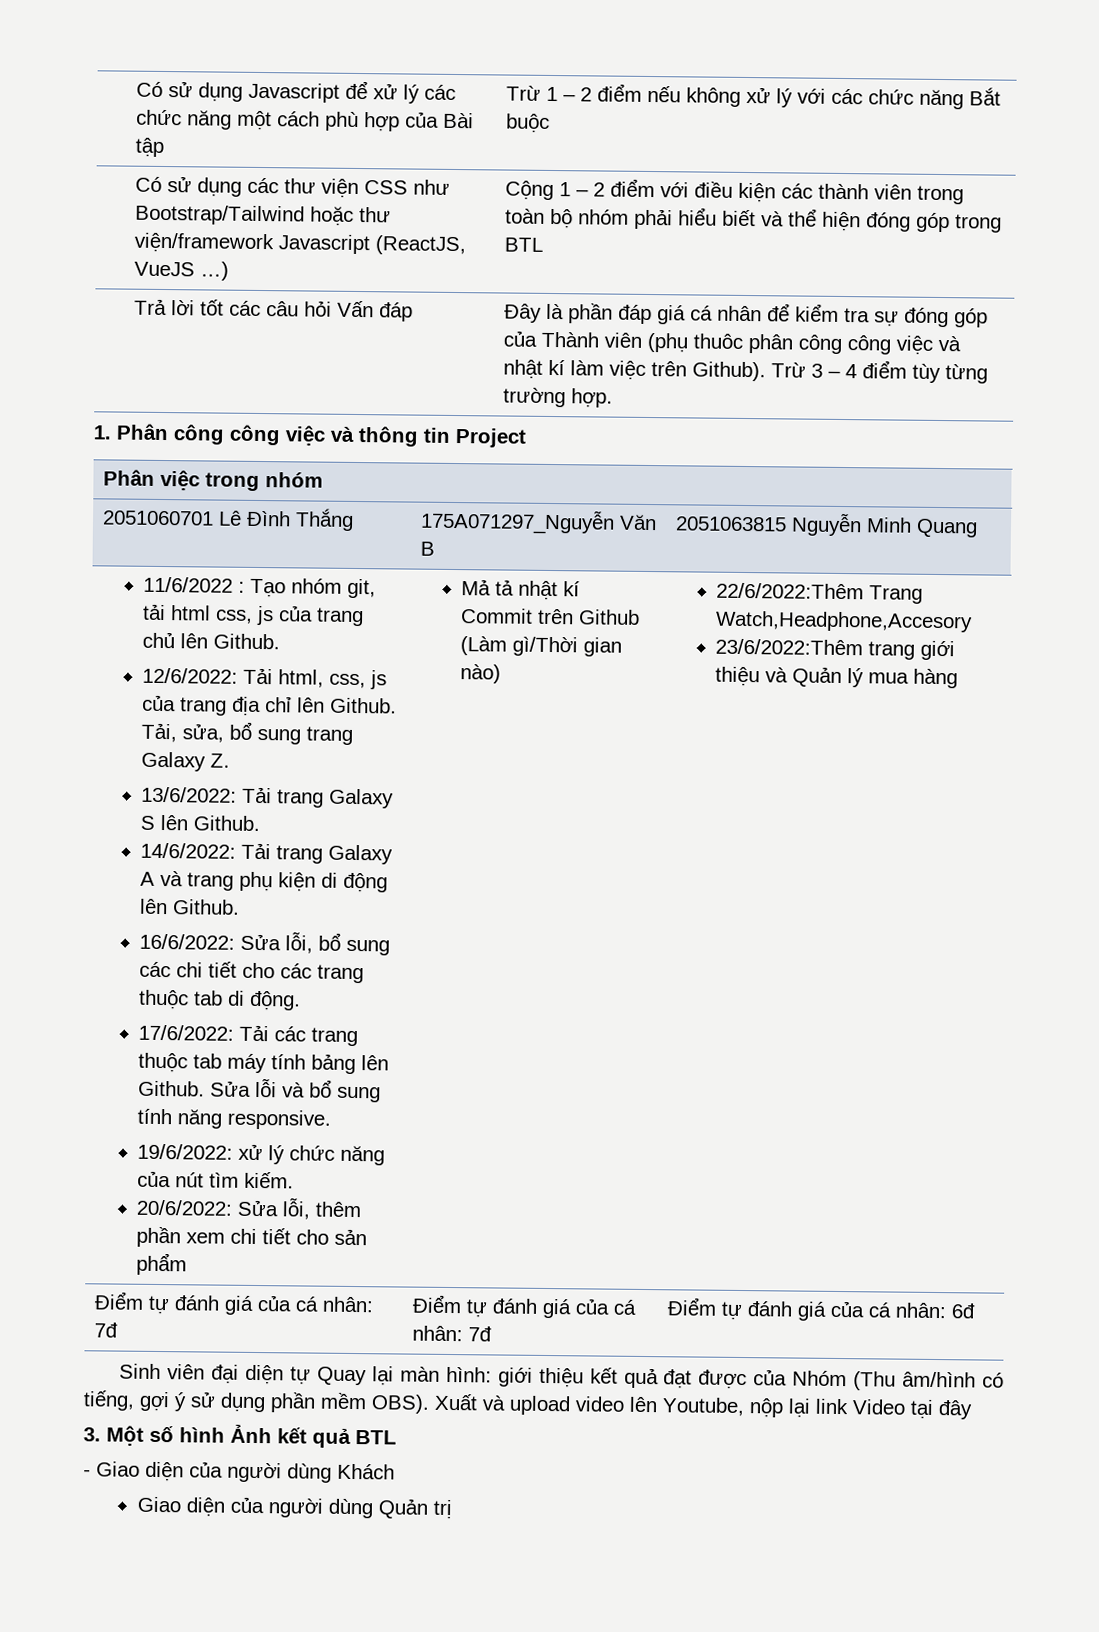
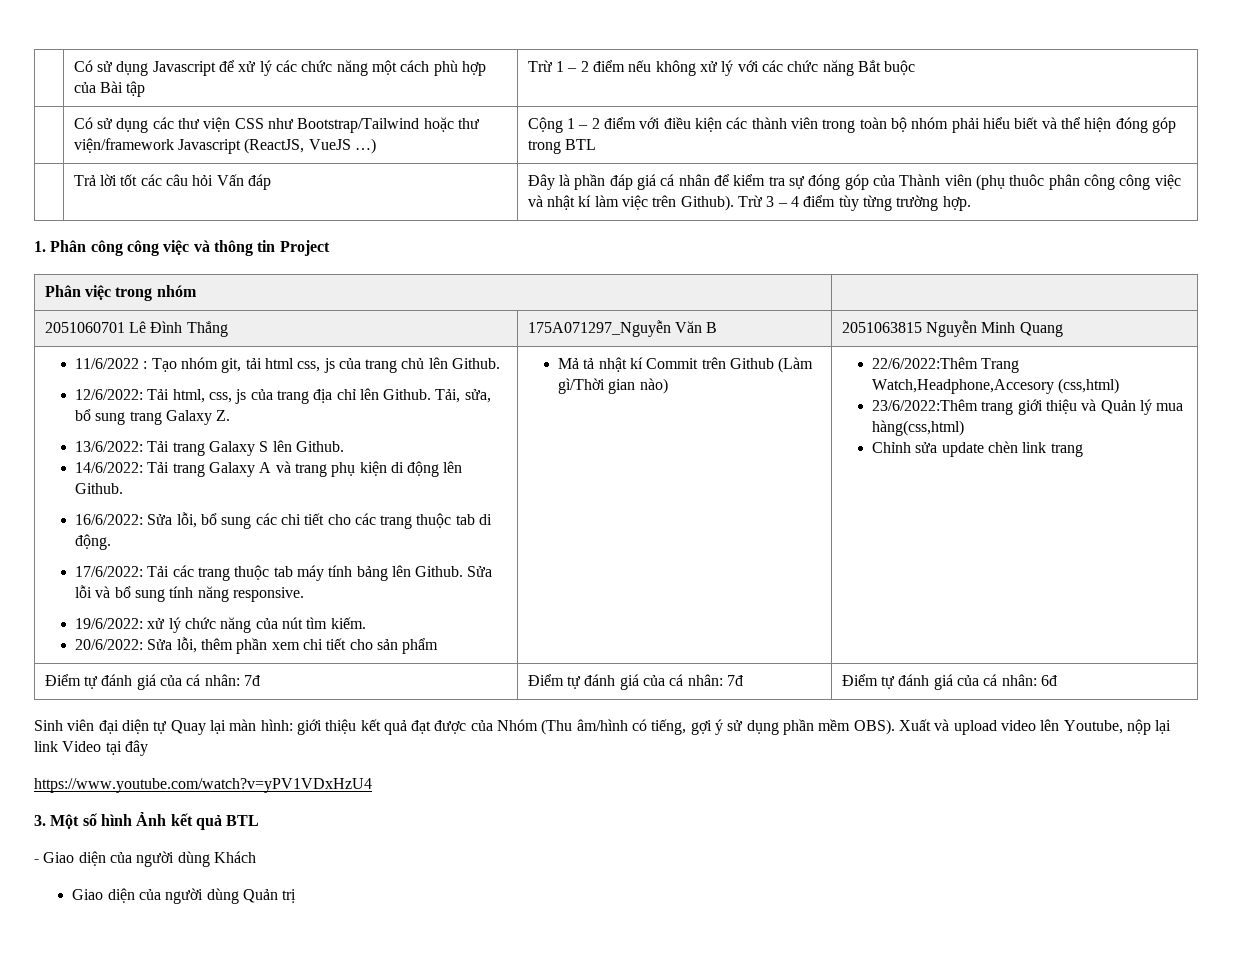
(974, 621) none -> [1058,378,1120,394] (css,html)
[913,668,959,689] hàng -> [871,420,964,436] [871,441,1083,457] hàng(css,html) // Chỉnh sửa update chèn link trang
(973, 1410) none -> [34,778,372,793] // https://www.youtube.com/watch?v=yPV1VDxHzU4

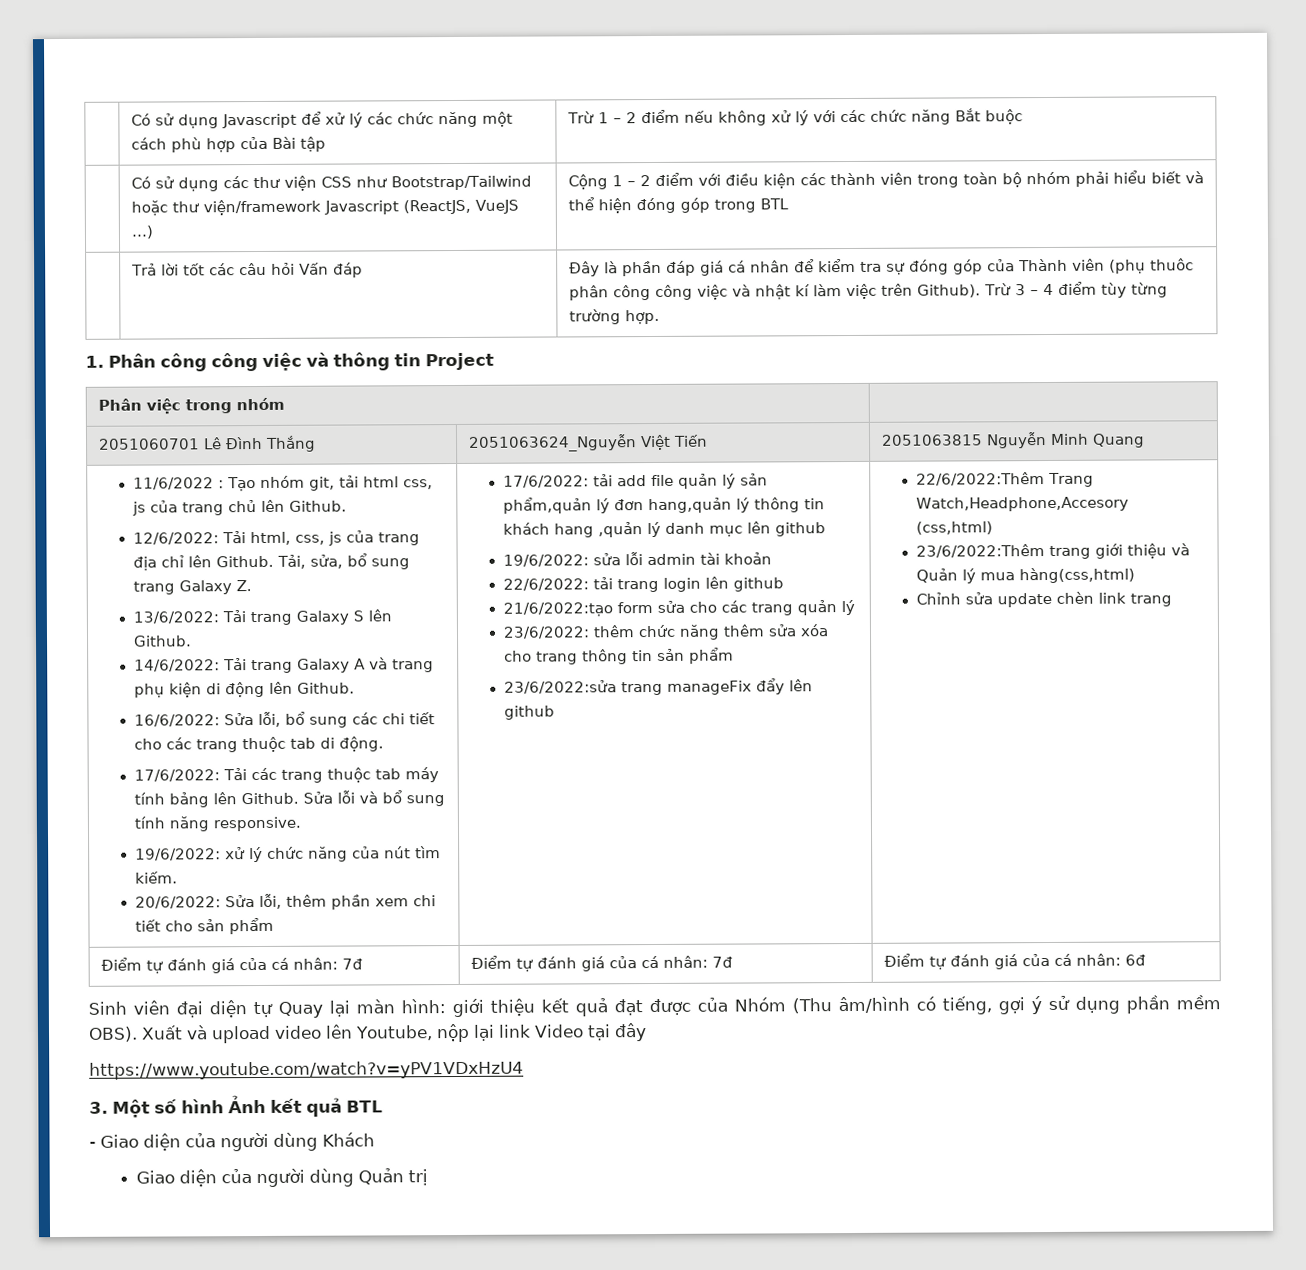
[527,320,718,337] 175A071297_Nguyễn Văn B -> [467,434,708,452] 2051063624_Nguyễn Việt Tiến
[557,357,814,373] [557,378,668,394] Mả tả nhật kí Commit trên Github (Làm gì/Thời gian nào) -> [502,473,768,489] [502,497,825,514] [502,521,826,538] [502,552,772,567] [502,576,784,593] [502,599,855,617] [502,624,829,640] [503,647,734,665] [503,678,813,696] [503,705,555,720] 17/6/2022: tải add file quản lý sản phẩm,quản lý đơn hang,quản lý thông tin khách hang ,quản lý danh mục lên github // 19/6/2022: sửa lỗi admin tài khoản // 22/6/2022: tải trang login lên github // 21/6/2022:tạo form sửa cho các trang quản lý // 23/6/2022: thêm chức năng thêm sửa xóa cho trang thông tin sản phẩm // 23/6/2022:sửa trang manageFix đẩy lên github

